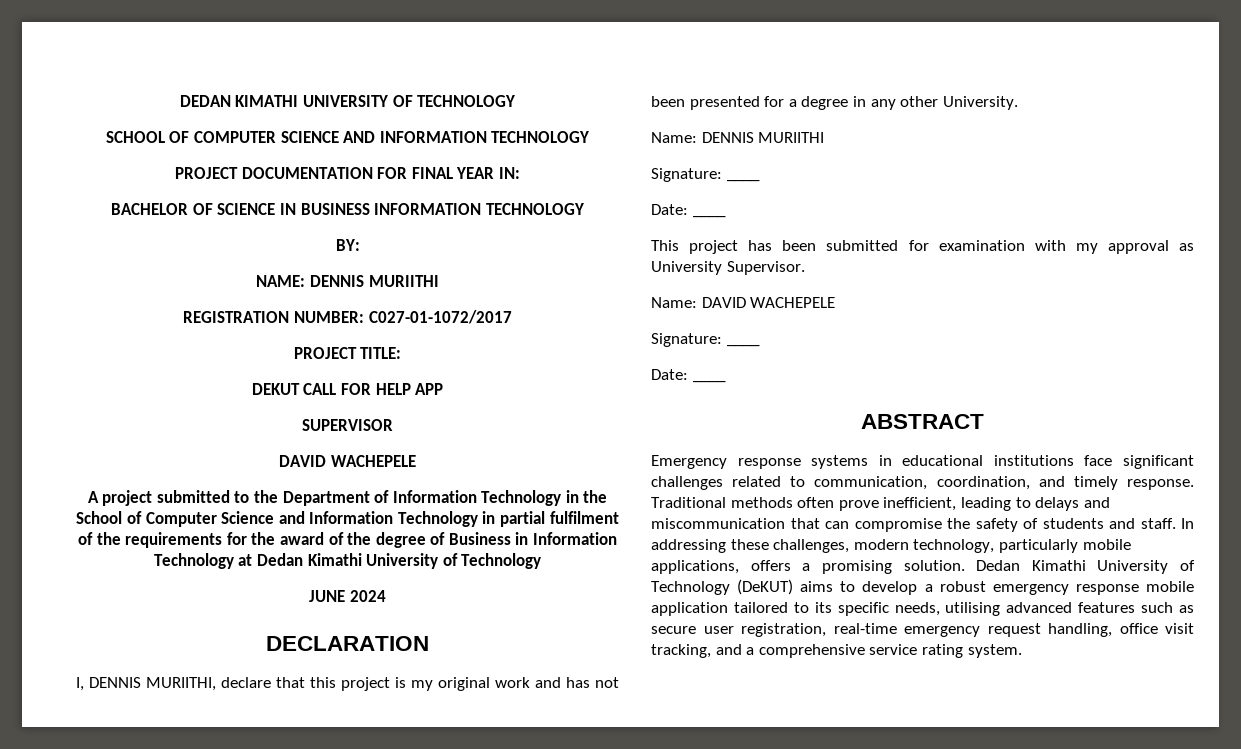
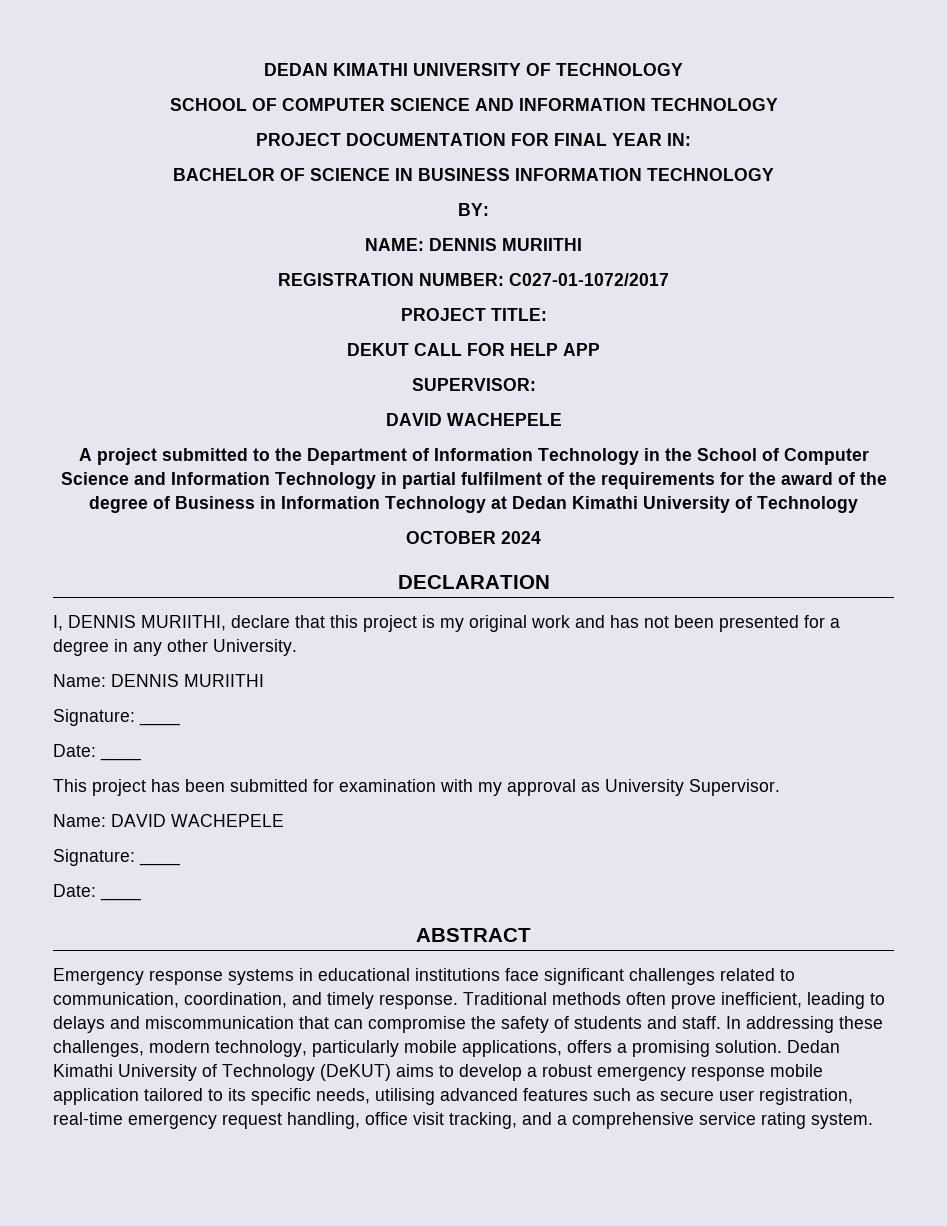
[302,419,393,431] SUPERVISOR -> [411,378,536,391] SUPERVISOR:
[309,590,346,602] JUNE -> [406,531,496,544] OCTOBER

